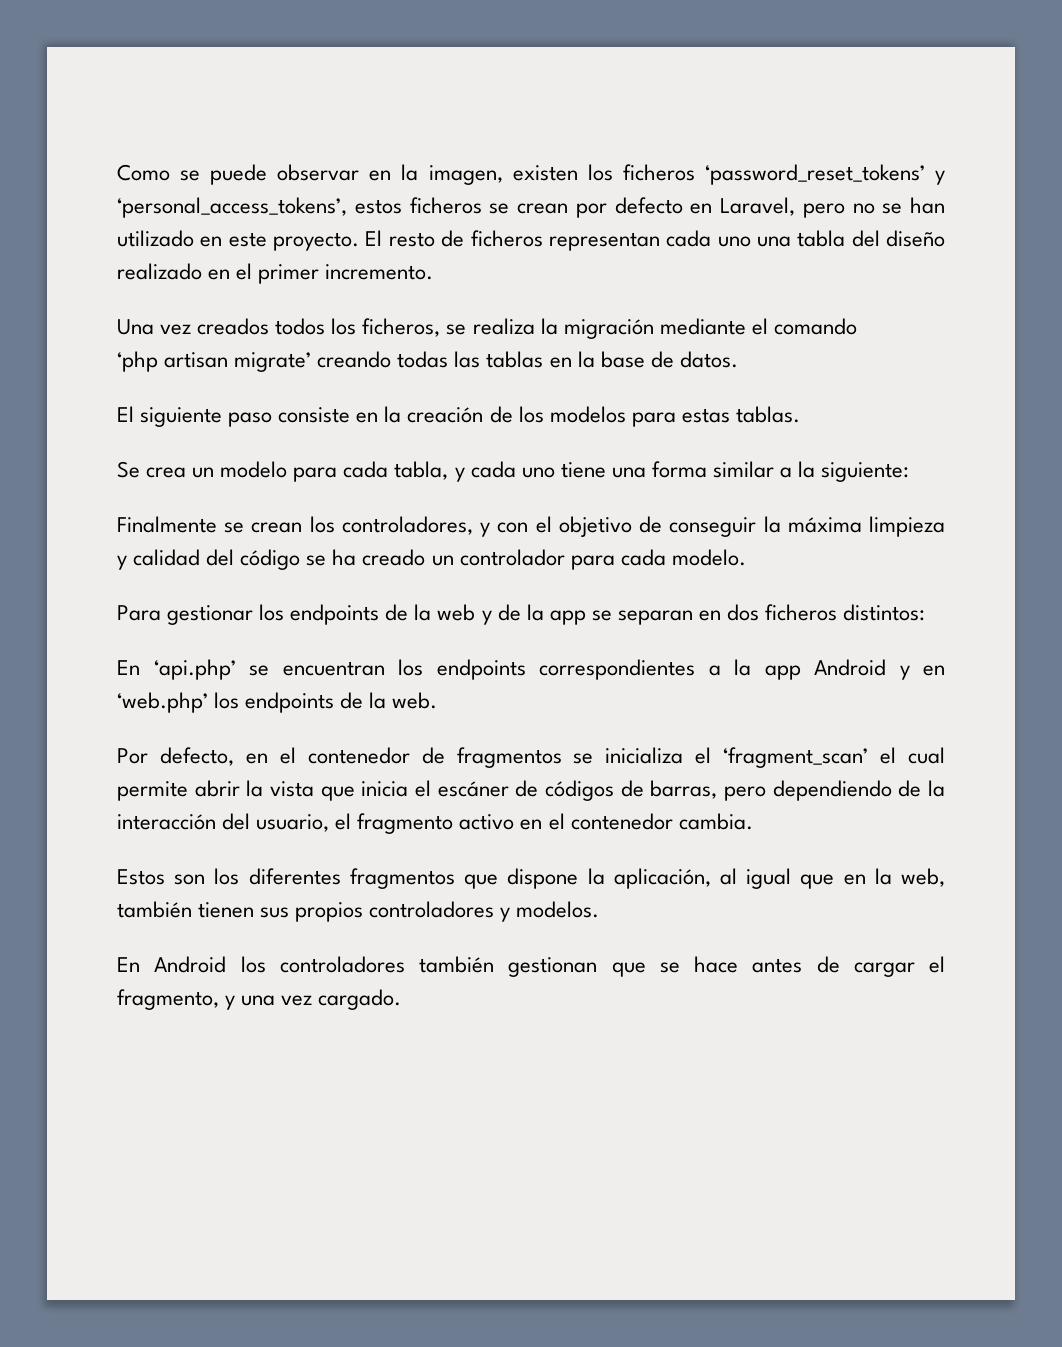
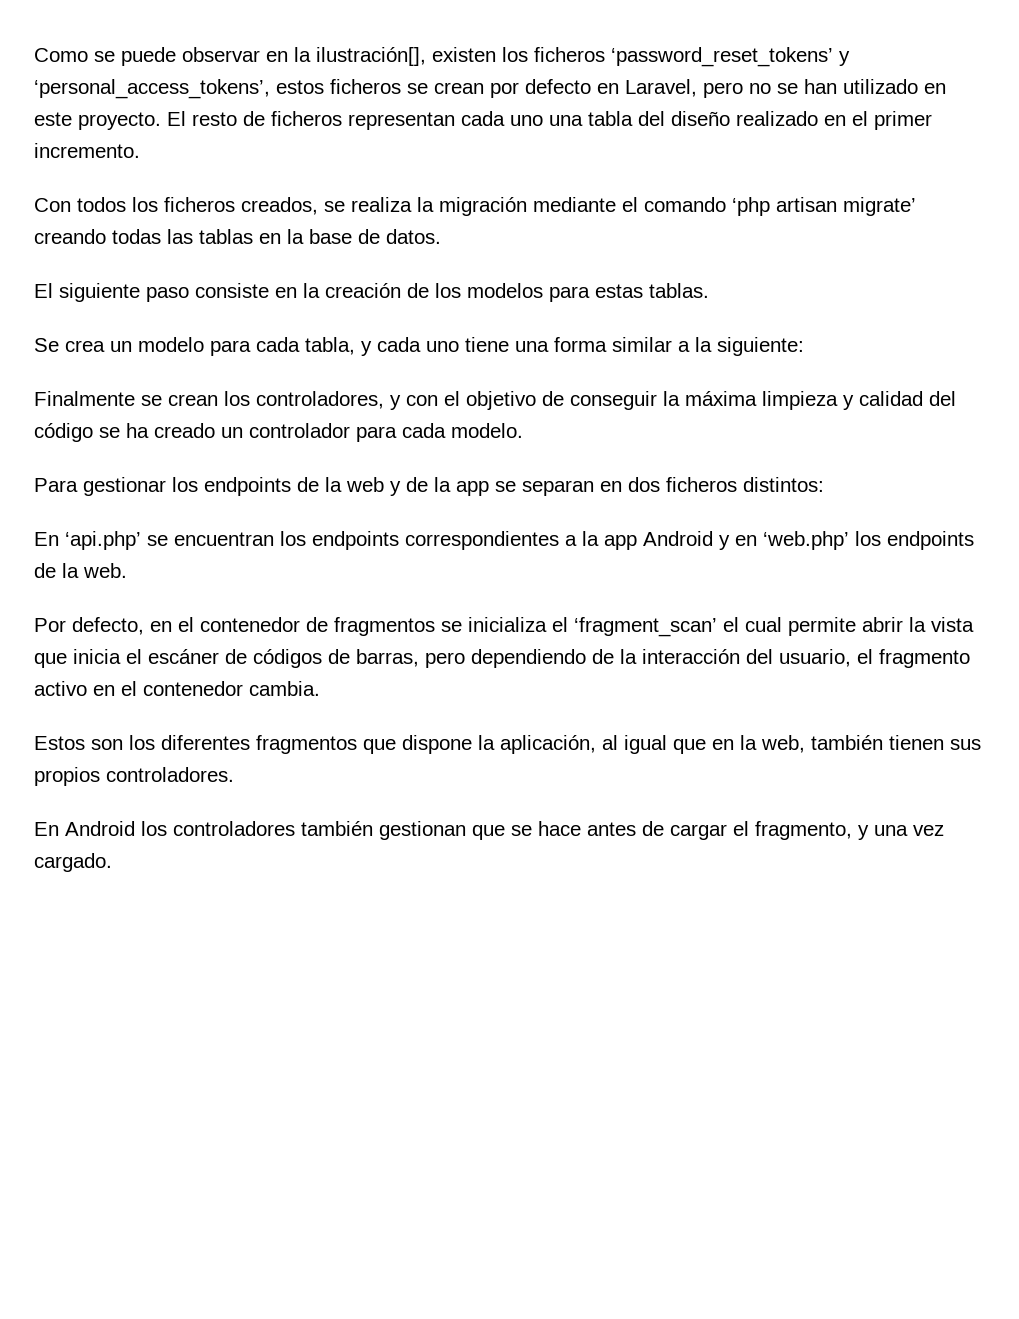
[428,165,503,185] imagen, -> [316,47,426,66] ilustración[],
[117,318,441,337] Una vez creados todos los ficheros, -> [34,197,318,215] Con todos los ficheros creados,
(857, 326) // -> (726, 204) none
[369,901,600,922] controladores y modelos. -> [106,767,234,782] controladores.

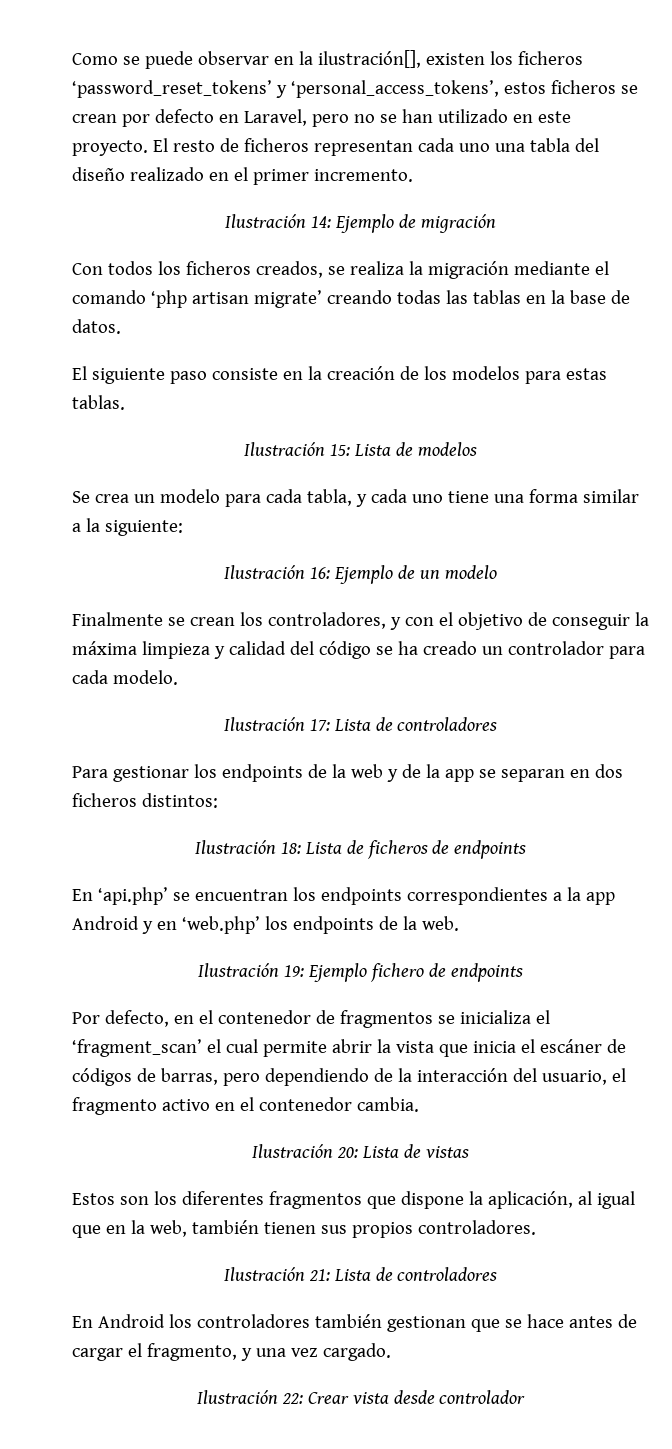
(140, 150) none -> [225,214,496,233] // Ilustración 14: Ejemplo de migración
(709, 290) none -> [244,442,477,456] // Ilustración 15: Lista de modelos
(804, 346) none -> [224,565,497,584] // Ilustración 16: Ejemplo de un modelo
(523, 430) none -> [223,717,498,731] // Ilustración 17: Lista de controladores
(824, 484) none -> [194,840,527,859] // Ilustración 18: Lista de ficheros de endpoints
(127, 570) none -> [198,963,523,982] // Ilustración 19: Ejemplo fichero de endpoints
(320, 688) none -> [252,1144,469,1158] // Ilustración 20: Lista de vistas
(234, 774) none -> [223,1267,498,1281] // Ilustración 21: Lista de controladores
(112, 862) none -> [196,1390,526,1404] // Ilustración 22: Crear vista desde controlador

